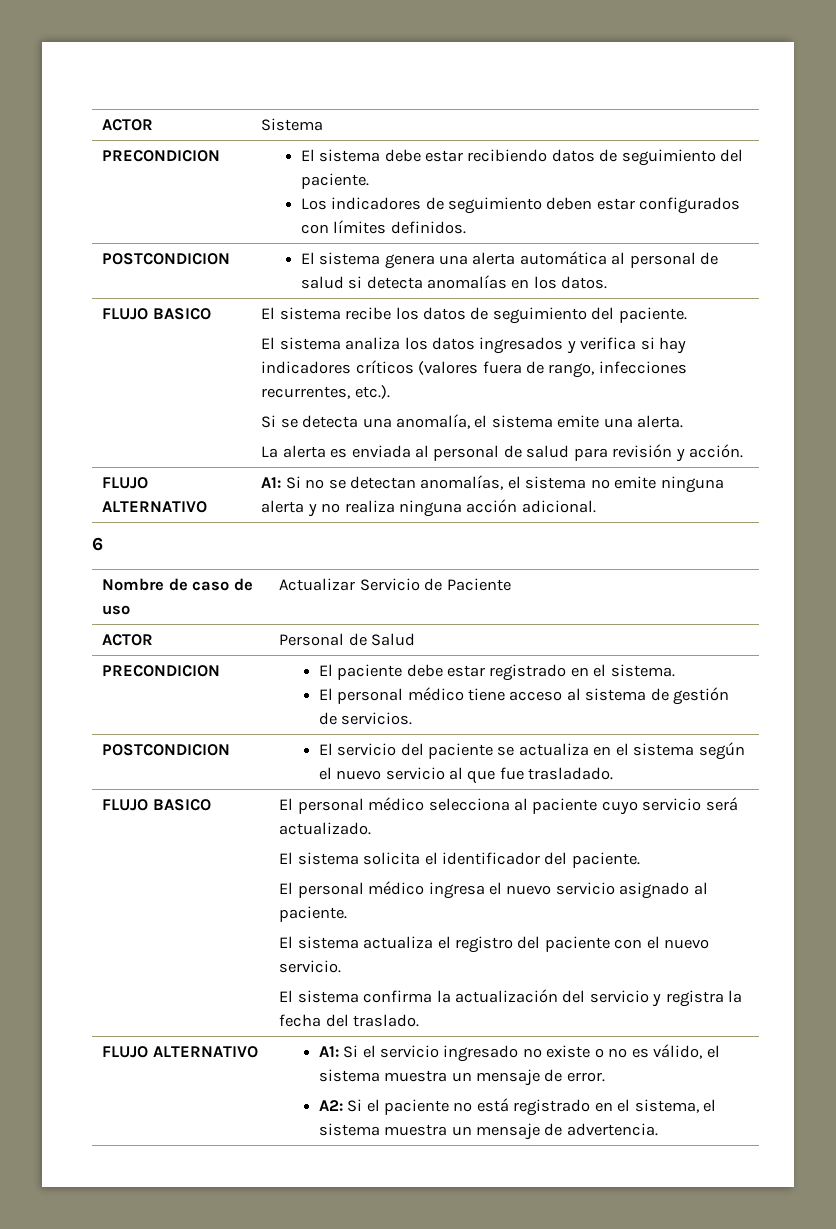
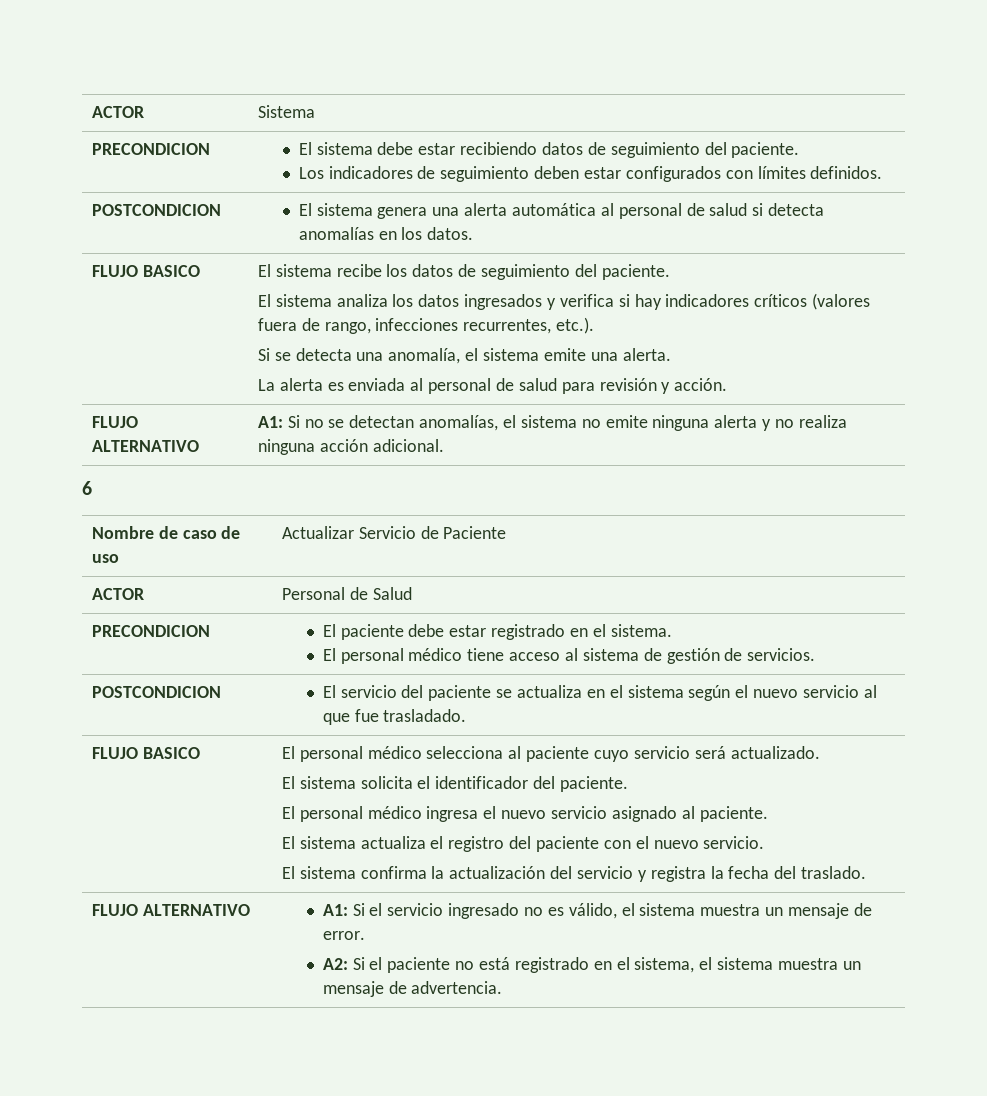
[546,1045,628,1058] existe o no -> (544, 911) none

